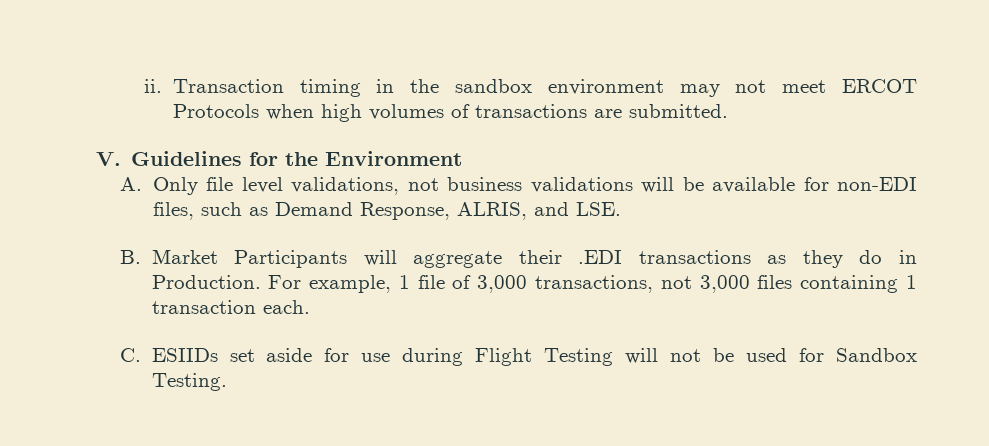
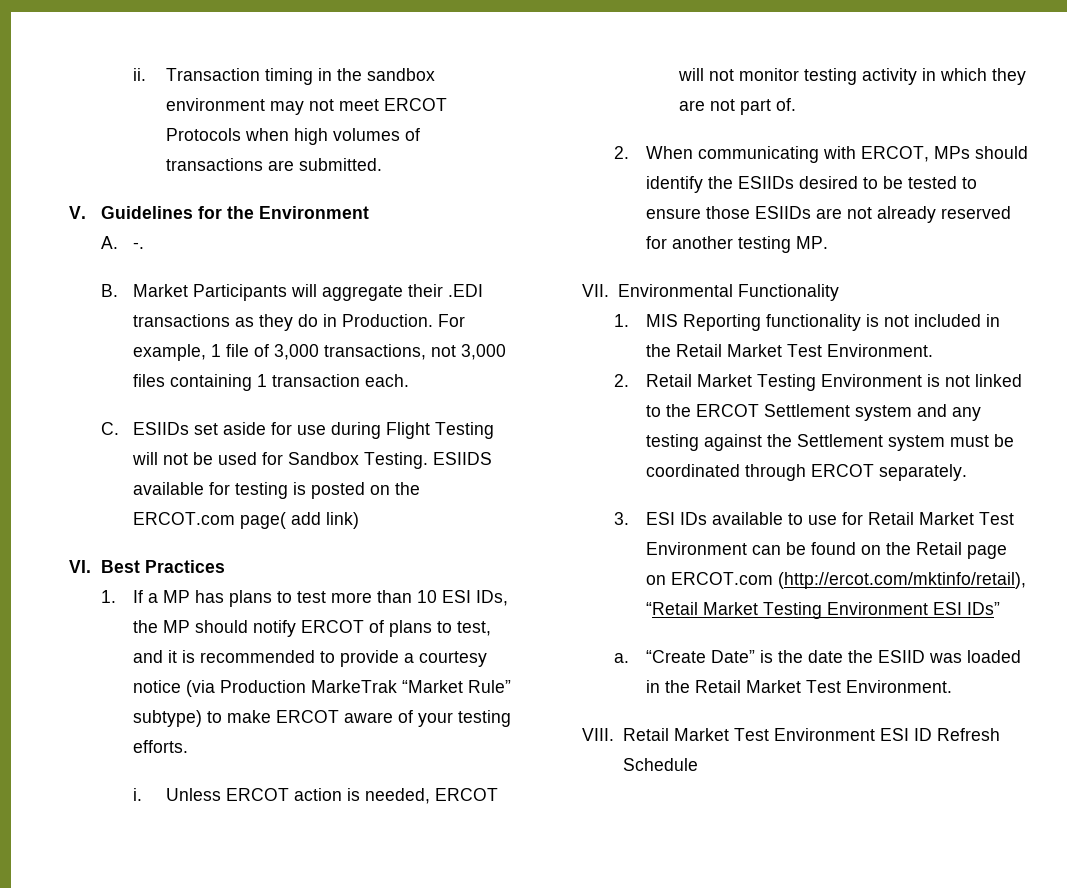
[152,177,917,195] [152,202,621,220] Only file level validations, not business validations will be available for non-EDI files, such as Demand Response, ALRIS, and LSE. -> [133,242,145,249] -.
(227, 382) none -> [433,452,493,465] [133,482,421,499] [133,512,360,529] [69,560,226,573] [101,590,509,607] [133,620,492,637] [133,650,488,667] [133,680,512,697] [133,710,512,727] [133,740,189,753] [133,788,498,804] [677,68,1026,85] [678,98,796,115] [614,146,1029,163] [646,176,978,193] [646,206,1012,223] [646,236,829,253] [582,284,839,301] [614,314,1001,331] [646,344,934,357] [614,374,1023,391] [646,404,982,421] [646,434,1015,451] [646,464,968,481] [614,512,1015,525] [646,542,1008,559] [646,572,1027,589] [646,602,1001,619] [614,650,1022,663] [646,680,953,693] [582,728,1000,741] [622,758,698,771] ESIIDS available for testing is posted on the ERCOT.com page( add link) // VI. Best Practices // 1. If a MP has plans to test more than 10 ESI IDs, the MP should notify ERCOT of plans to test, and it is recommended to provide a courtesy notice (via Production MarkeTrak “Market Rule” subtype) to make ERCOT aware of your testing efforts. // i. Unless ERCOT action is needed, ERCOT will not monitor testing activity in which they are not part of. // 2. When communicating with ERCOT, MPs should identify the ESIIDs desired to be tested to ensure those ESIIDs are not already reserved for another testing MP. // VII. Environmental Functionality // 1. MIS Reporting functionality is not included in the Retail Market Test Environment. // 2. Retail Market Testing Environment is not linked to the ERCOT Settlement system and any testing against the Settlement system must be coordinated through ERCOT separately. // 3. ESI IDs available to use for Retail Market Test Environment can be found on the Retail page on ERCOT.com (http://ercot.com/mktinfo/retail), “Retail Market Testing Environment ESI IDs” // a. “Create Date” is the date the ESIID was loaded in the Retail Market Test Environment. // VIII. Retail Market Test Environment ESI ID Refresh Schedule

